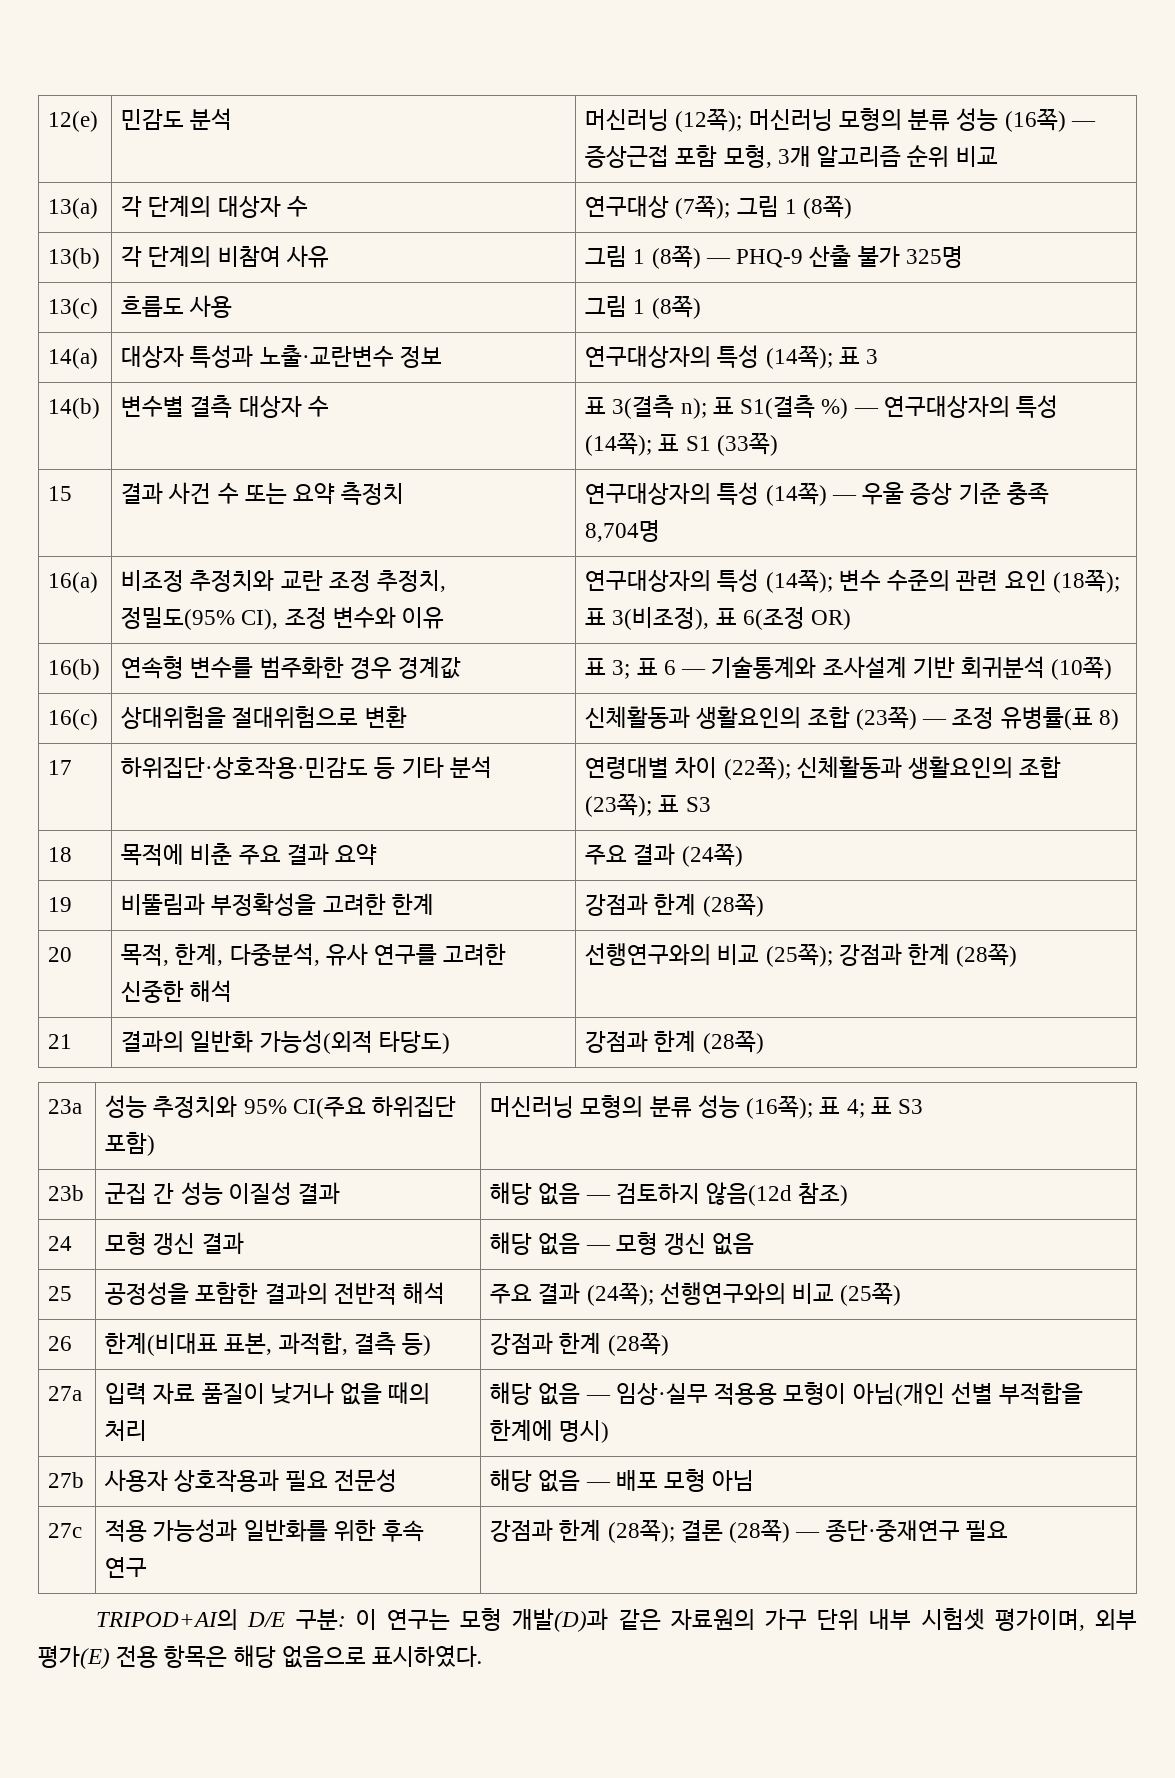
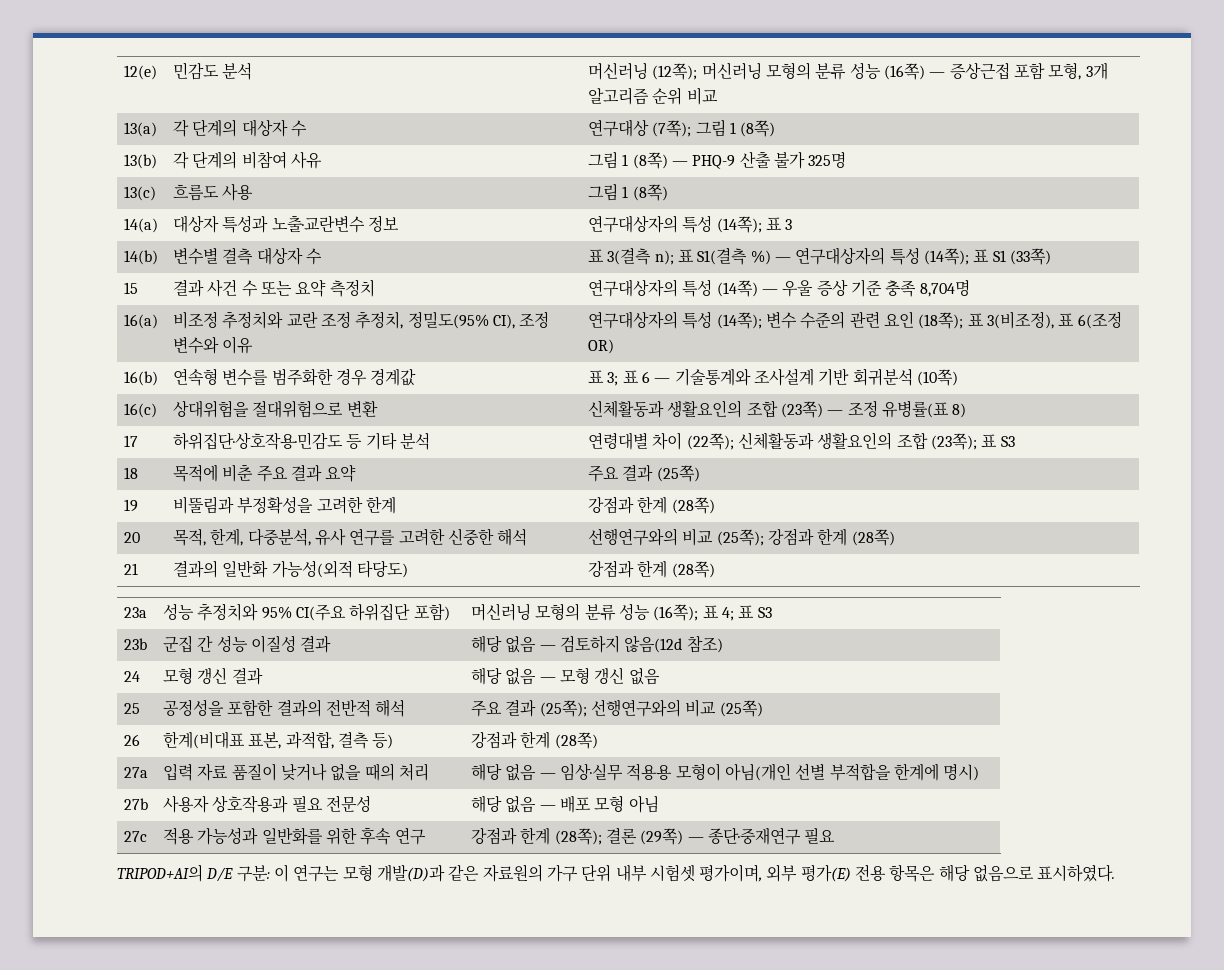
[681,843,743,867] (24쪽) -> [656,465,700,482] (25쪽)
[586,1282,654,1306] (24쪽); -> [539,700,587,717] (25쪽);
[729,1519,791,1543] (28쪽) -> [640,828,684,845] (29쪽)

